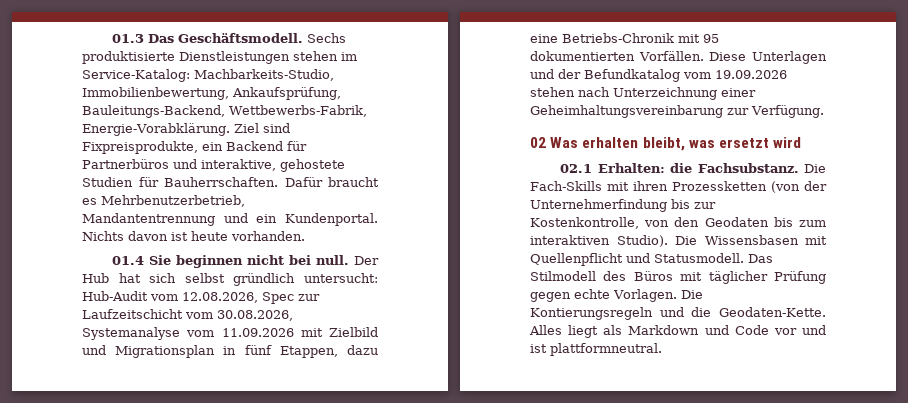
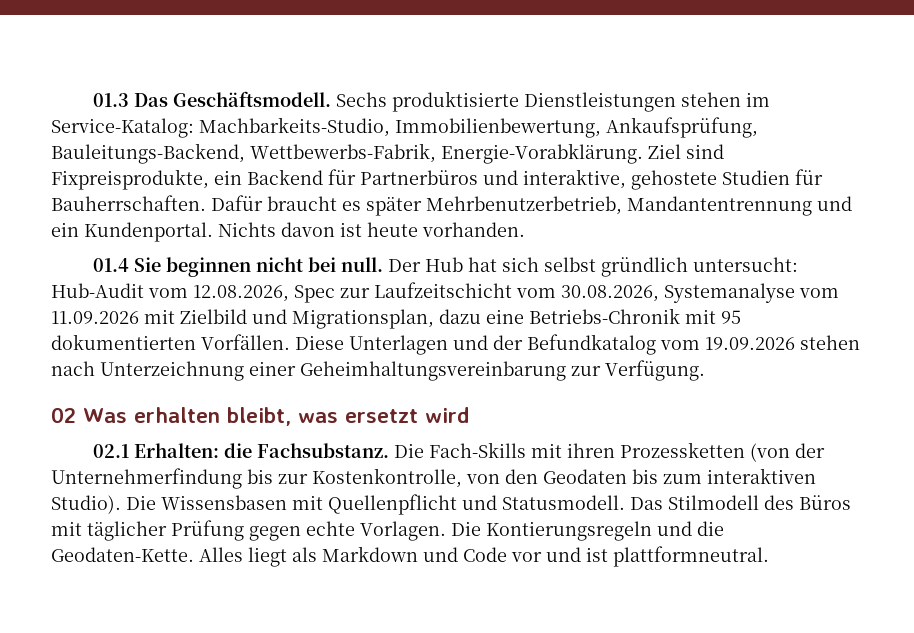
(97, 201) none -> [366,197,422,216] später
[115,345,338,358] Migrationsplan in fünf Etappen, -> [292,309,434,329] Migrationsplan,

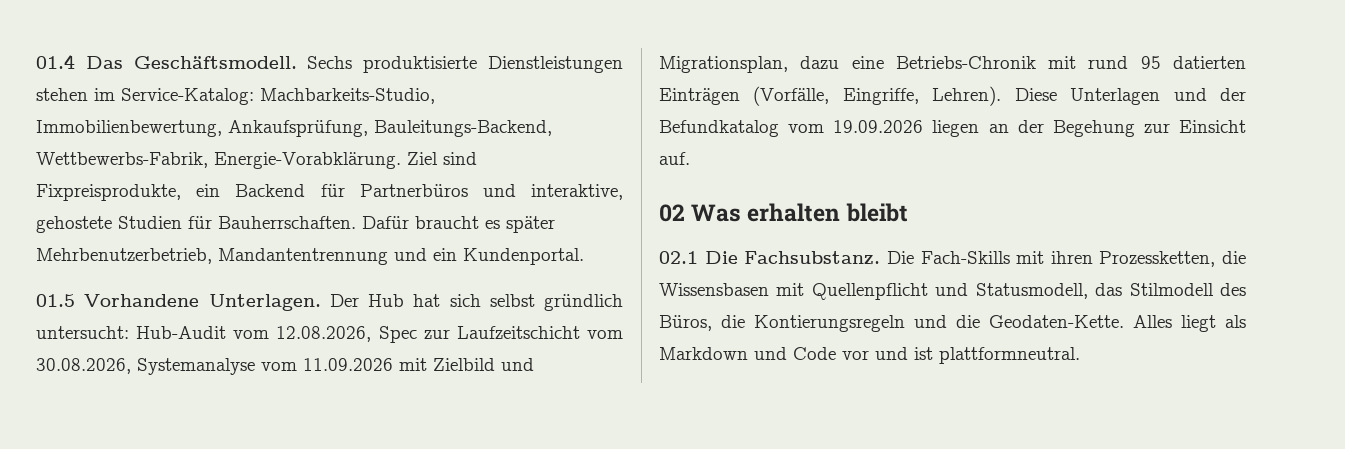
[93,93,130,107] 01.3 -> [36,54,75,69] 01.4
[218,222,525,237] [93,257,384,277] Nichts davon ist heute vorhanden. // 01.4 Sie beginnen nicht bei null. -> [36,294,321,311] // 01.5 Vorhandene Unterlagen.
[721,310,741,324] [51,334,290,350] 95 dokumentierten Vorfällen. -> [1088,56,1246,69] [659,86,1002,106] rund 95 datierten Einträgen (Vorfälle, Eingriffe, Lehren).
[800,335,860,350] [51,360,705,381] stehen nach Unterzeichnung einer Geheimhaltungsvereinbarung zur Verfügung. -> [932,120,1246,137] [659,152,690,165] liegen an der Begehung zur Einsicht auf.
[226,407,469,426] bleibt, was ersetzt wird -> [845,203,908,222] bleibt
[134,443,253,458] Erhalten: die -> [704,251,738,264] Die
[620,442,826,462] [51,468,816,489] [51,494,851,515] [51,520,481,541] Prozessketten (von der Unternehmerfindung bis zur Kostenkontrolle, von den Geodaten bis zum interaktiven Studio). Die Wissensbasen mit Quellenpflicht und Statusmodell. Das Stilmodell des Büros mit täglicher Prüfung gegen echte Vorlagen. Die -> [1099,251,1246,267] [659,283,1246,300] [659,315,745,331] Prozessketten, die Wissensbasen mit Quellenpflicht und Statusmodell, das Stilmodell des Büros, die

